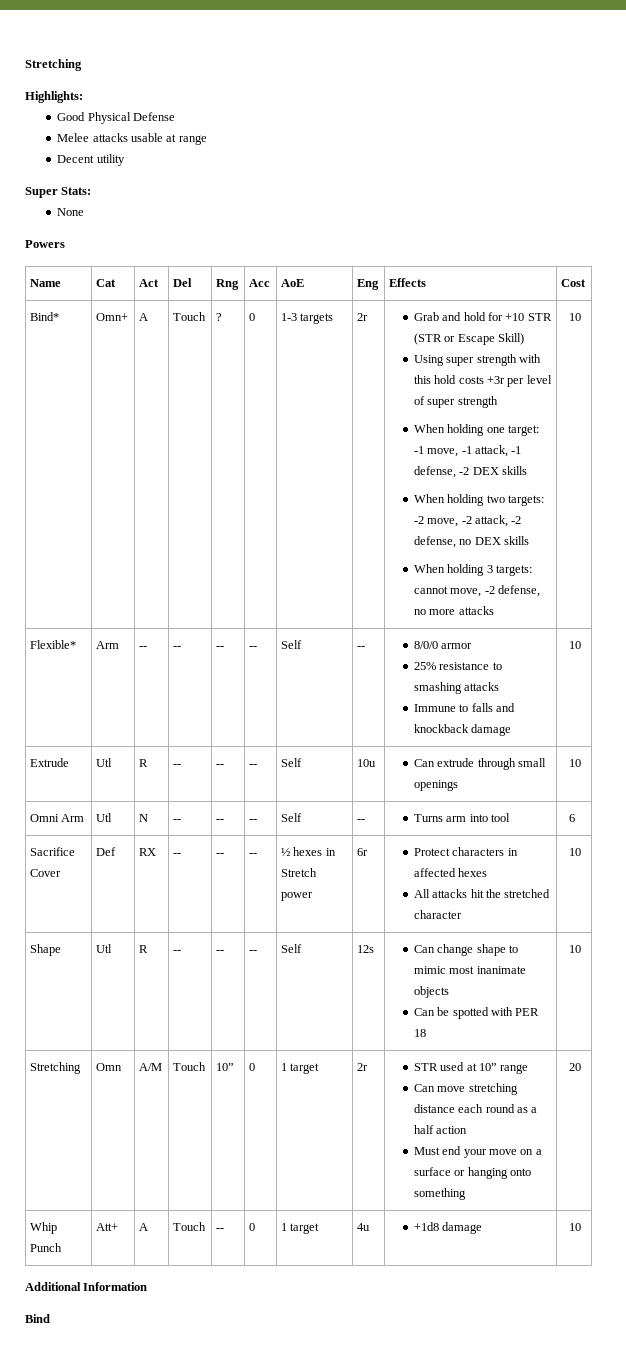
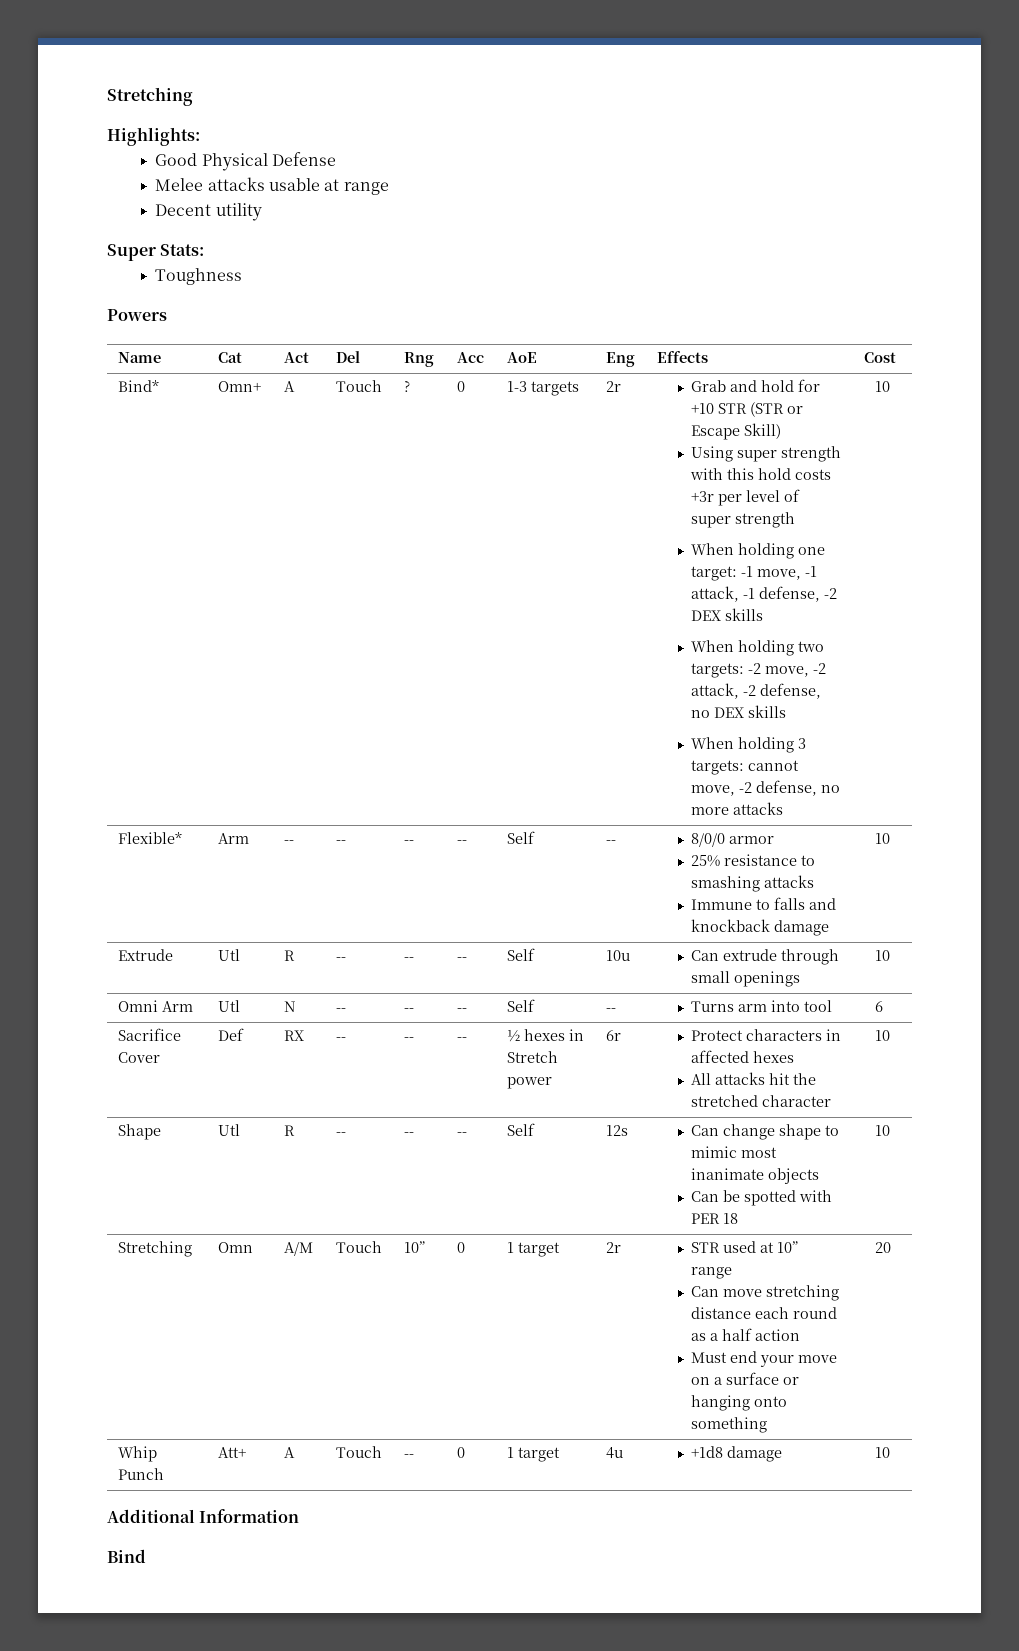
[57,208,85,216] // None -> [155,268,243,285] // Toughness

